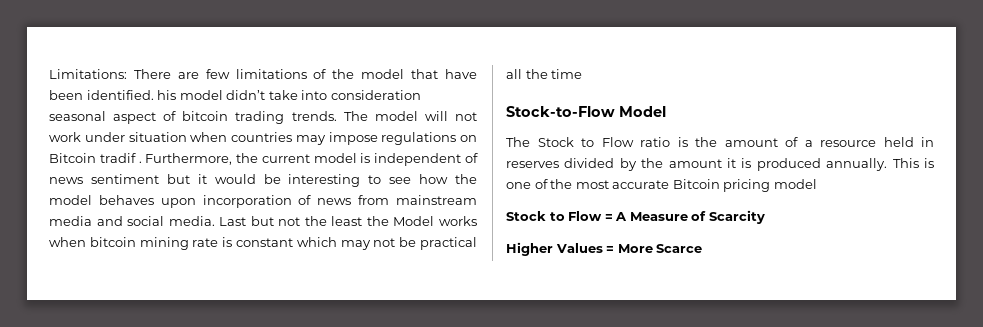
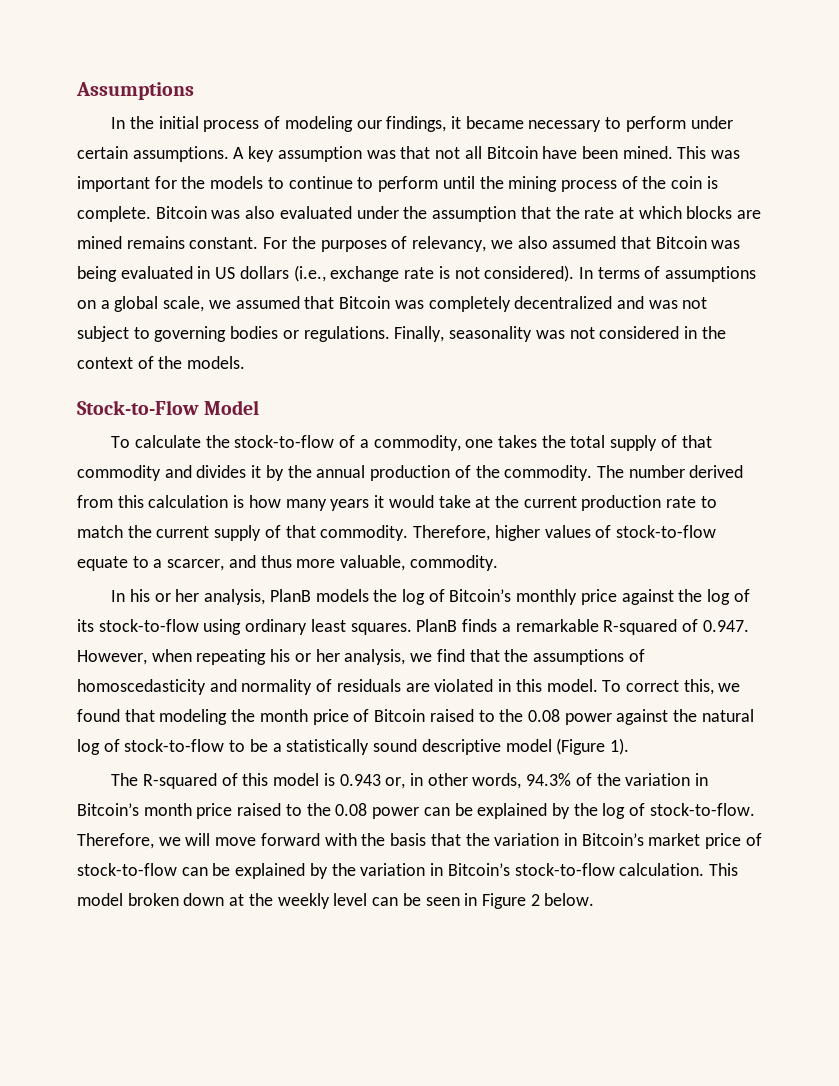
[49,69,478,79] [49,90,421,100] [49,111,477,124] [49,132,477,145] [49,153,478,166] [49,174,477,187] [49,195,477,208] [49,216,477,226] [49,237,478,250] [506,69,583,79] [506,106,666,117] [506,137,934,147] [506,158,934,171] [506,179,817,192] [506,210,765,224] [506,242,703,256] Limitations: There are few limitations of the model that have been identified. his model didn’t take into consideration seasonal aspect of bitcoin trading trends. The model will not work under situation when countries may impose regulations on Bitcoin tradif . Furthermore, the current model is independent of news sentiment but it would be interesting to see how the model behaves upon incorporation of news from mainstream media and social media. Last but not the least the Model works when bitcoin mining rate is constant which may not be practical all the time // Stock-to-Flow Model // The Stock to Flow ratio is the amount of a resource held in reserves divided by the amount it is produced annually. This is one of the most accurate Bitcoin pricing model // Stock to Flow = A Measure of Scarcity // Higher Values = More Scarce -> [76,82,194,100] [111,116,733,132] [77,146,741,162] [77,176,718,192] [77,206,762,222] [77,236,741,252] [77,265,757,282] [77,296,708,312] [77,326,726,342] [77,356,246,369] [77,400,260,415] [111,435,712,451] [77,465,744,481] [77,495,717,511] [77,525,716,541] [77,555,498,571] [111,589,750,605] [77,619,749,635] [77,649,645,665] [77,679,741,695] [77,709,754,725] [77,738,629,755] [111,773,709,789] [77,803,755,819] [77,833,762,849] [77,863,738,879] [77,893,595,909] Assumptions // In the initial process of modeling our findings, it became necessary to perform under certain assumptions. A key assumption was that not all Bitcoin have been mined. This was important for the models to continue to perform until the mining process of the coin is complete. Bitcoin was also evaluated under the assumption that the rate at which blocks are mined remains constant. For the purposes of relevancy, we also assumed that Bitcoin was being evaluated in US dollars (i.e., exchange rate is not considered). In terms of assumptions on a global scale, we assumed that Bitcoin was completely decentralized and was not subject to governing bodies or regulations. Finally, seasonality was not considered in the context of the models. // Stock-to-Flow Model // To calculate the stock-to-flow of a commodity, one takes the total supply of that commodity and divides it by the annual production of the commodity. The number derived from this calculation is how many years it would take at the current production rate to match the current supply of that commodity. Therefore, higher values of stock-to-flow equate to a scarcer, and thus more valuable, commodity. // In his or her analysis, PlanB models the log of Bitcoin’s monthly price against the log of its stock-to-flow using ordinary least squares. PlanB finds a remarkable R-squared of 0.947. However, when repeating his or her analysis, we find that the assumptions of homoscedasticity and normality of residuals are violated in this model. To correct this, we found that modeling the month price of Bitcoin raised to the 0.08 power against the natural log of stock-to-flow to be a statistically sound descriptive model (Figure 1). // The R-squared of this model is 0.943 or, in other words, 94.3% of the variation in Bitcoin’s month price raised to the 0.08 power can be explained by the log of stock-to-flow. Therefore, we will move forward with the basis that the variation in Bitcoin’s market price of stock-to-flow can be explained by the variation in Bitcoin’s stock-to-flow calculation. This model broken down at the weekly level can be seen in Figure 2 below.

